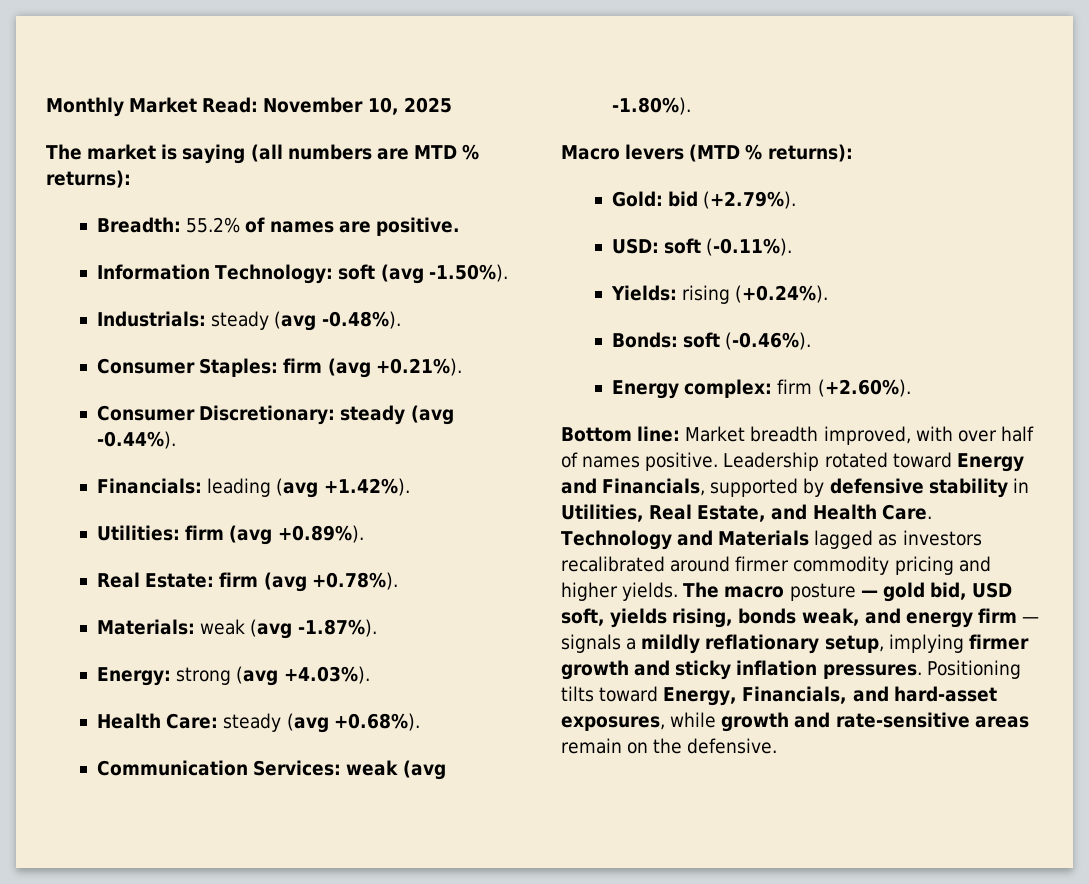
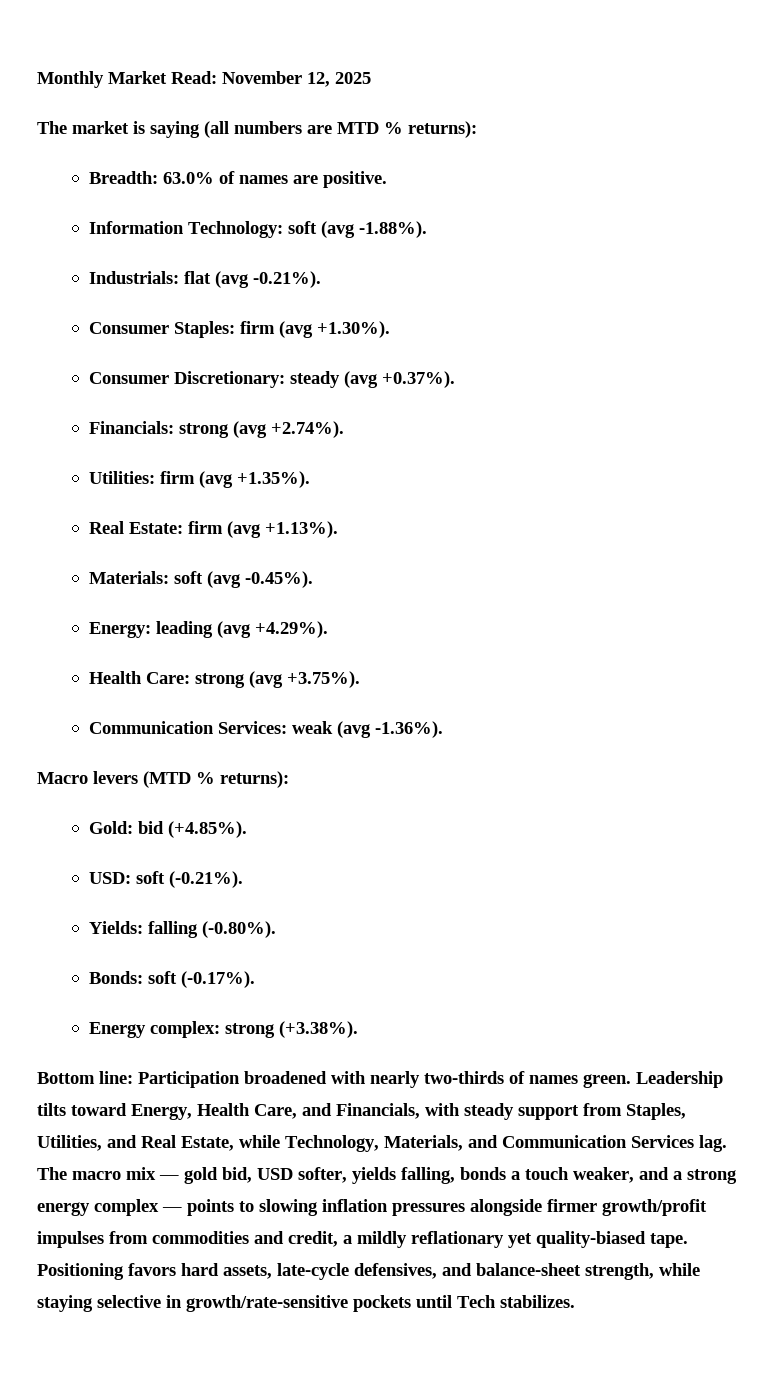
[367,97,399,115] 10, -> [307,72,330,87] 12,
[186,217,241,233] 55.2% -> [162,172,214,184] 63.0%
[428,264,508,282] -1.50%). -> [358,221,427,238] -1.88%).
[211,311,401,331] steady (avg -0.48%). -> [183,271,321,288] flat (avg -0.21%).
[375,358,462,376] +0.21%). -> [316,321,390,338] +1.30%).
[97,431,177,449] -0.44%). -> [381,371,455,388] +0.37%).
[207,478,410,498] leading (avg +1.42%). -> [178,421,344,438] strong (avg +2.74%).
[277,525,364,543] +0.89%). -> [236,471,310,488] +1.35%).
[311,572,398,590] +0.78%). -> [264,521,338,538] +1.13%).
[200,619,377,639] [97,666,370,686] weak (avg -1.87%). // Energy: strong (avg +4.03%). -> [173,571,313,588] [88,621,328,638] soft (avg -0.45%). // Energy: leading (avg +4.29%).
[223,713,420,733] steady (avg +0.68%). -> [194,671,360,688] strong (avg +3.75%).
[612,97,692,115] -1.80%). -> [374,721,443,738] -1.36%).
[703,191,797,209] (+2.79%). -> [167,821,247,838] (+4.85%).
[706,238,793,256] (-0.11%). -> [168,871,243,888] (-0.21%).
[682,285,829,304] rising (+0.24%). -> [147,921,276,938] falling (-0.80%).
[725,332,812,350] (-0.46%). -> [180,971,255,988] (-0.17%).
[777,379,911,397] firm (+2.60%). -> [224,1021,358,1038] strong (+3.38%).
[685,426,1034,445] [561,452,1024,472] [561,478,1029,498] [561,504,932,522] [561,530,982,550] [561,556,991,575] [561,582,679,601] Market breadth improved, with over half of names positive. Leadership rotated toward Energy and Financials, supported by defensive stability in Utilities, Real Estate, and Health Care. Technology and Materials lagged as investors recalibrated around firmer commodity pricing and higher yields. -> [138,1071,723,1088] [37,1103,686,1120] [37,1135,727,1152] Participation broadened with nearly two-thirds of names green. Leadership tilts toward Energy, Health Care, and Financials, with steady support from Staples, Utilities, and Real Estate, while Technology, Materials, and Communication Services lag.
[789,583,856,601] posture -> [126,1167,156,1180] mix
[561,608,1040,628] [561,634,1029,654] [561,660,1021,680] [561,686,997,706] [561,712,1029,732] [561,738,778,754] soft, yields rising, bonds weak, and energy firm — signals a mildly reflationary setup, implying firmer growth and sticky inflation pressures. Positioning tilts toward Energy, Financials, and hard-asset exposures, while growth and rate-sensitive areas remain on the defensive. -> [298,1167,737,1184] [37,1199,707,1216] [37,1231,688,1248] [37,1263,700,1280] [37,1295,575,1312] softer, yields falling, bonds a touch weaker, and a strong energy complex — points to slowing inflation pressures alongside firmer growth/profit impulses from commodities and credit, a mildly reflationary yet quality-biased tape. Positioning favors hard assets, late-cycle defensives, and balance-sheet strength, while staying selective in growth/rate-sensitive pockets until Tech stabilizes.

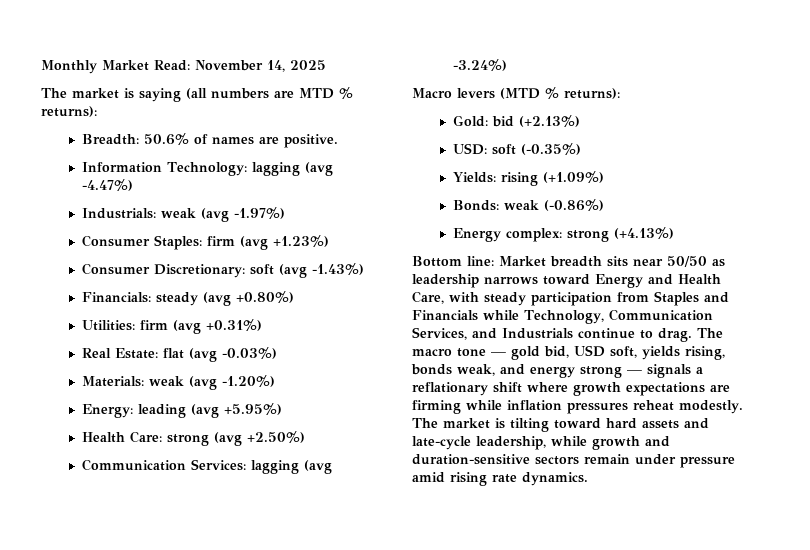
[307,72,330,87] 12, -> [267,60,285,72] 14,
[162,172,214,184] 63.0% -> [144,133,190,145] 50.6%
[287,221,427,238] [88,271,321,288] soft (avg -1.88%). // Industrials: flat (avg -0.21%). -> [252,162,334,176] [82,179,134,191] [82,207,286,222] lagging (avg -4.47%) // Industrials: weak (avg -1.97%)
[316,321,390,338] +1.30%). -> [273,235,330,247] +1.23%)
[289,371,455,388] [88,421,344,438] steady (avg +0.37%). // Financials: strong (avg +2.74%). -> [250,263,365,278] [82,291,295,306] soft (avg -1.43%) // Financials: steady (avg +0.80%)
[236,471,310,488] +1.35%). -> [206,319,263,331] +0.31%)
[187,521,338,538] [88,571,313,588] firm (avg +1.13%). // Materials: soft (avg -0.45%). -> [163,347,278,362] [82,375,276,390] flat (avg -0.03%) // Materials: weak (avg -1.20%)
[254,621,328,638] +4.29%). -> [224,403,283,415] +5.95%)
[286,671,360,688] +3.75%). -> [247,431,306,443] +2.50%)
[291,721,443,738] weak (avg -1.36%). -> [251,460,333,474] [453,59,508,71] lagging (avg -3.24%)
[167,821,247,838] (+4.85%). -> [519,115,581,127] (+2.13%)
[168,871,243,888] (-0.21%). -> [521,143,582,155] (-0.35%)
[147,921,276,938] falling (-0.80%). -> [501,171,605,186] rising (+1.09%)
[147,971,255,988] soft (-0.17%). -> [504,199,605,211] weak (-0.86%)
[278,1021,358,1038] (+3.38%). -> [614,227,675,239] (+4.13%)
[138,1071,723,1088] [37,1103,686,1120] [37,1135,727,1152] Participation broadened with nearly two-thirds of names green. Leadership tilts toward Energy, Health Care, and Financials, with steady support from Staples, Utilities, and Real Estate, while Technology, Materials, and Communication Services lag. -> [499,256,725,267] [412,274,721,288] [412,291,729,306] [412,309,713,324] [412,327,692,342] Market breadth sits near 50/50 as leadership narrows toward Energy and Health Care, with steady participation from Staples and Financials while Technology, Communication Services, and Industrials continue to drag.
[126,1167,156,1180] mix -> [457,348,486,357] tone
[298,1167,737,1184] [37,1199,707,1216] [37,1231,688,1248] [37,1263,700,1280] [37,1295,575,1312] softer, yields falling, bonds a touch weaker, and a strong energy complex — points to slowing inflation pressures alongside firmer growth/profit impulses from commodities and credit, a mildly reflationary yet quality-biased tape. Positioning favors hard assets, late-cycle defensives, and balance-sheet strength, while staying selective in growth/rate-sensitive pockets until Tech stabilizes. -> [610,346,725,360] [411,364,703,378] [412,382,730,396] [412,400,743,414] [412,418,709,432] [412,436,670,450] [412,454,735,468] [412,472,588,486] soft, yields rising, bonds weak, and energy strong — signals a reflationary shift where growth expectations are firming while inflation pressures reheat modestly. The market is tilting toward hard assets and late-cycle leadership, while growth and duration-sensitive sectors remain under pressure amid rising rate dynamics.

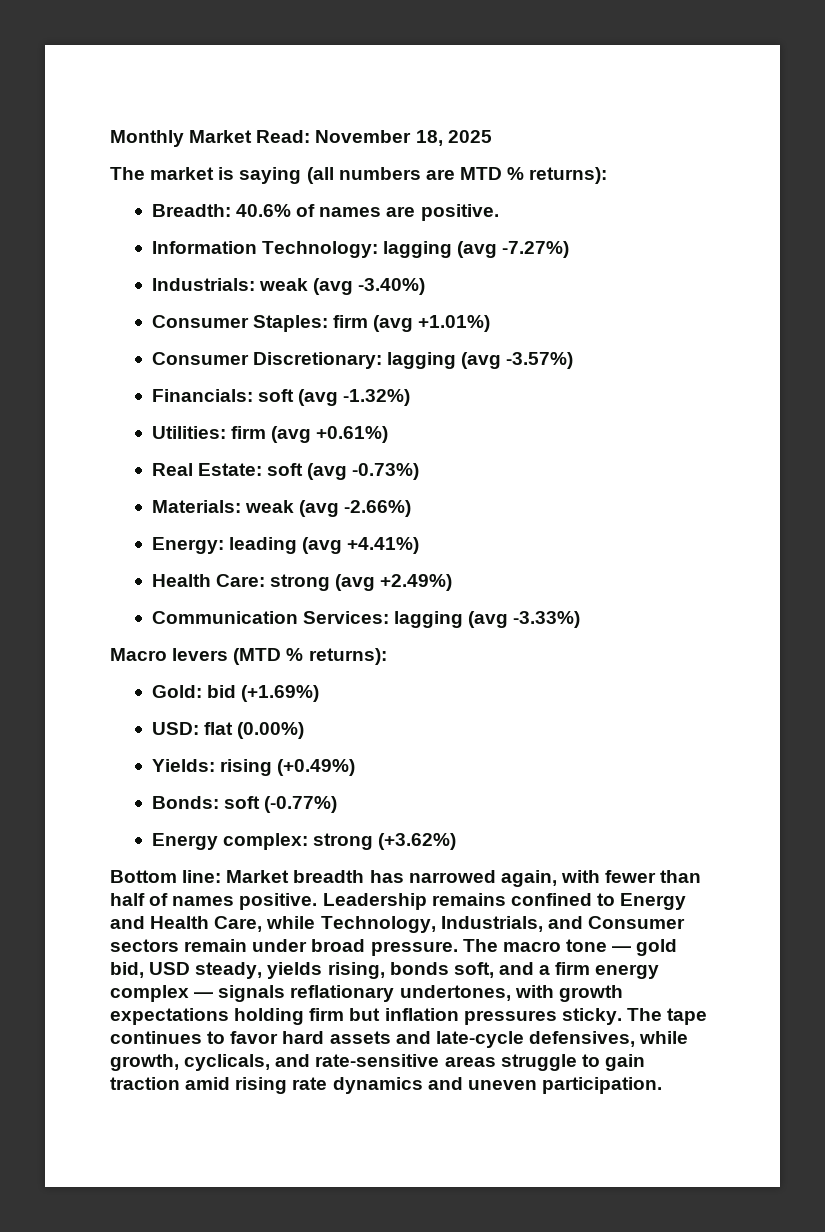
[267,60,285,72] 14, -> [415,130,443,146] 18,
[144,133,190,145] 50.6% -> [236,204,292,217] 40.6%
[82,179,134,191] -4.47%) -> [502,241,570,258] -7.27%)
[234,207,286,219] -1.97%) -> [358,278,426,295] -3.40%)
[273,235,330,247] +1.23%) -> [418,315,491,332] +1.01%)
[250,263,365,278] [82,291,295,306] soft (avg -1.43%) // Financials: steady (avg +0.80%) -> [387,352,574,369] [151,389,411,406] lagging (avg -3.57%) // Financials: soft (avg -1.32%)
[206,319,263,331] +0.31%) -> [316,426,389,443] +0.61%)
[163,347,278,362] flat (avg -0.03%) -> [267,463,420,480] soft (avg -0.73%)
[222,375,276,387] -1.20%) -> [344,500,412,517] -2.66%)
[224,403,283,415] +5.95%) -> [347,537,420,554] +4.41%)
[247,431,306,443] +2.50%) -> [380,574,453,591] +2.49%)
[453,59,508,71] -3.24%) -> [513,611,581,628] -3.33%)
[519,115,581,127] (+2.13%) -> [241,685,320,702] (+1.69%)
[492,143,582,155] soft (-0.35%) -> [204,722,305,739] flat (0.00%)
[543,171,605,183] (+1.09%) -> [277,759,356,776] (+0.49%)
[504,199,605,211] weak (-0.86%) -> [224,796,338,813] soft (-0.77%)
[614,227,675,239] (+4.13%) -> [378,833,457,850] (+3.62%)
[607,256,725,267] [412,274,721,288] [412,291,729,306] [412,309,713,324] [412,327,692,342] sits near 50/50 as leadership narrows toward Energy and Health Care, with steady participation from Staples and Financials while Technology, Communication Services, and Industrials continue to drag. -> [369,870,702,887] [110,893,687,910] [110,916,685,933] [110,939,458,956] has narrowed again, with fewer than half of names positive. Leadership remains confined to Energy and Health Care, while Technology, Industrials, and Consumer sectors remain under broad pressure.
[610,346,637,358] soft, -> [195,962,263,979] steady,
[457,364,703,378] [412,382,730,396] [412,400,743,414] [412,418,709,432] [412,436,670,450] [412,454,735,468] [412,472,588,486] weak, and energy strong — signals a reflationary shift where growth expectations are firming while inflation pressures reheat modestly. The market is tilting toward hard assets and late-cycle leadership, while growth and duration-sensitive sectors remain under pressure amid rising rate dynamics. -> [453,962,660,979] [110,985,623,1002] [110,1008,708,1025] [110,1031,689,1048] [110,1054,645,1071] [110,1077,662,1094] soft, and a firm energy complex — signals reflationary undertones, with growth expectations holding firm but inflation pressures sticky. The tape continues to favor hard assets and late-cycle defensives, while growth, cyclicals, and rate-sensitive areas struggle to gain traction amid rising rate dynamics and uneven participation.

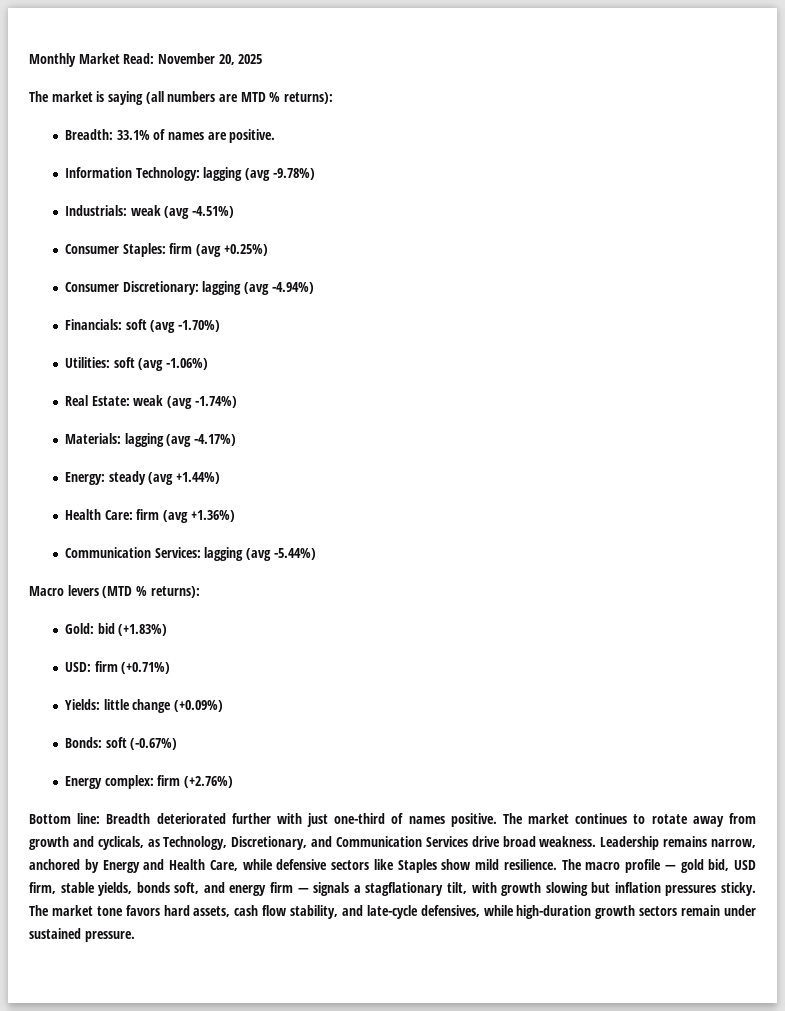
[415,130,443,146] 18, -> [218,54,235,65] 20,
[236,204,292,217] 40.6% -> [116,130,150,140] 33.1%
[502,241,570,258] -7.27%) -> [272,168,315,180] -9.78%)
[358,278,426,295] -3.40%) -> [191,206,234,218] -4.51%)
[418,315,491,332] +1.01%) -> [223,244,268,256] +0.25%)
[506,352,574,369] -3.57%) -> [271,282,314,294] -4.94%)
[343,389,411,406] -1.32%) -> [177,320,220,332] -1.70%)
[231,426,389,443] firm (avg +0.61%) -> [113,357,208,371] soft (avg -1.06%)
[267,463,420,480] [151,500,412,517] [151,537,420,554] soft (avg -0.73%) // Materials: weak (avg -2.66%) // Energy: leading (avg +4.41%) -> [133,395,237,409] [65,433,236,447] [65,471,220,485] weak (avg -1.74%) // Materials: lagging (avg -4.17%) // Energy: steady (avg +1.44%)
[270,574,453,591] strong (avg +2.49%) -> [136,509,235,523] firm (avg +1.36%)
[513,611,581,628] -3.33%) -> [273,548,316,560] -5.44%)
[241,685,320,702] (+1.69%) -> [118,624,168,636] (+1.83%)
[204,722,305,739] flat (0.00%) -> [94,661,171,674] firm (+0.71%)
[220,759,356,776] rising (+0.49%) -> [103,699,223,713] little change (+0.09%)
[264,796,338,813] (-0.77%) -> [130,738,178,750] (-0.67%)
[313,833,457,850] strong (+3.62%) -> [157,775,233,788] firm (+2.76%)
[226,870,702,887] [110,893,615,910] Market breadth has narrowed again, with fewer than half of names positive. Leadership remains confined to -> [106,813,756,827] [29,836,756,850] [29,859,99,873] Breadth deteriorated further with just one-third of names positive. The market continues to rotate away from growth and cyclicals, as Technology, Discretionary, and Communication Services drive broad weakness. Leadership remains narrow, anchored by
[320,916,685,933] [110,939,458,956] Technology, Industrials, and Consumer sectors remain under broad pressure. -> [276,859,557,873] defensive sectors like Staples show mild resilience.
[565,939,607,952] tone -> [625,859,661,873] profile
[195,962,660,979] [110,985,623,1002] [110,1008,345,1025] steady, yields rising, bonds soft, and a firm energy complex — signals reflationary undertones, with growth expectations holding firm -> [29,882,588,896] firm, stable yields, bonds soft, and energy firm — signals a stagflationary tilt, with growth slowing
[667,1008,708,1025] [110,1031,689,1048] [110,1054,645,1071] [110,1077,662,1094] tape continues to favor hard assets and late-cycle defensives, while growth, cyclicals, and rate-sensitive areas struggle to gain traction amid rising rate dynamics and uneven participation. -> [51,905,756,919] [29,928,135,942] market tone favors hard assets, cash flow stability, and late-cycle defensives, while high-duration growth sectors remain under sustained pressure.

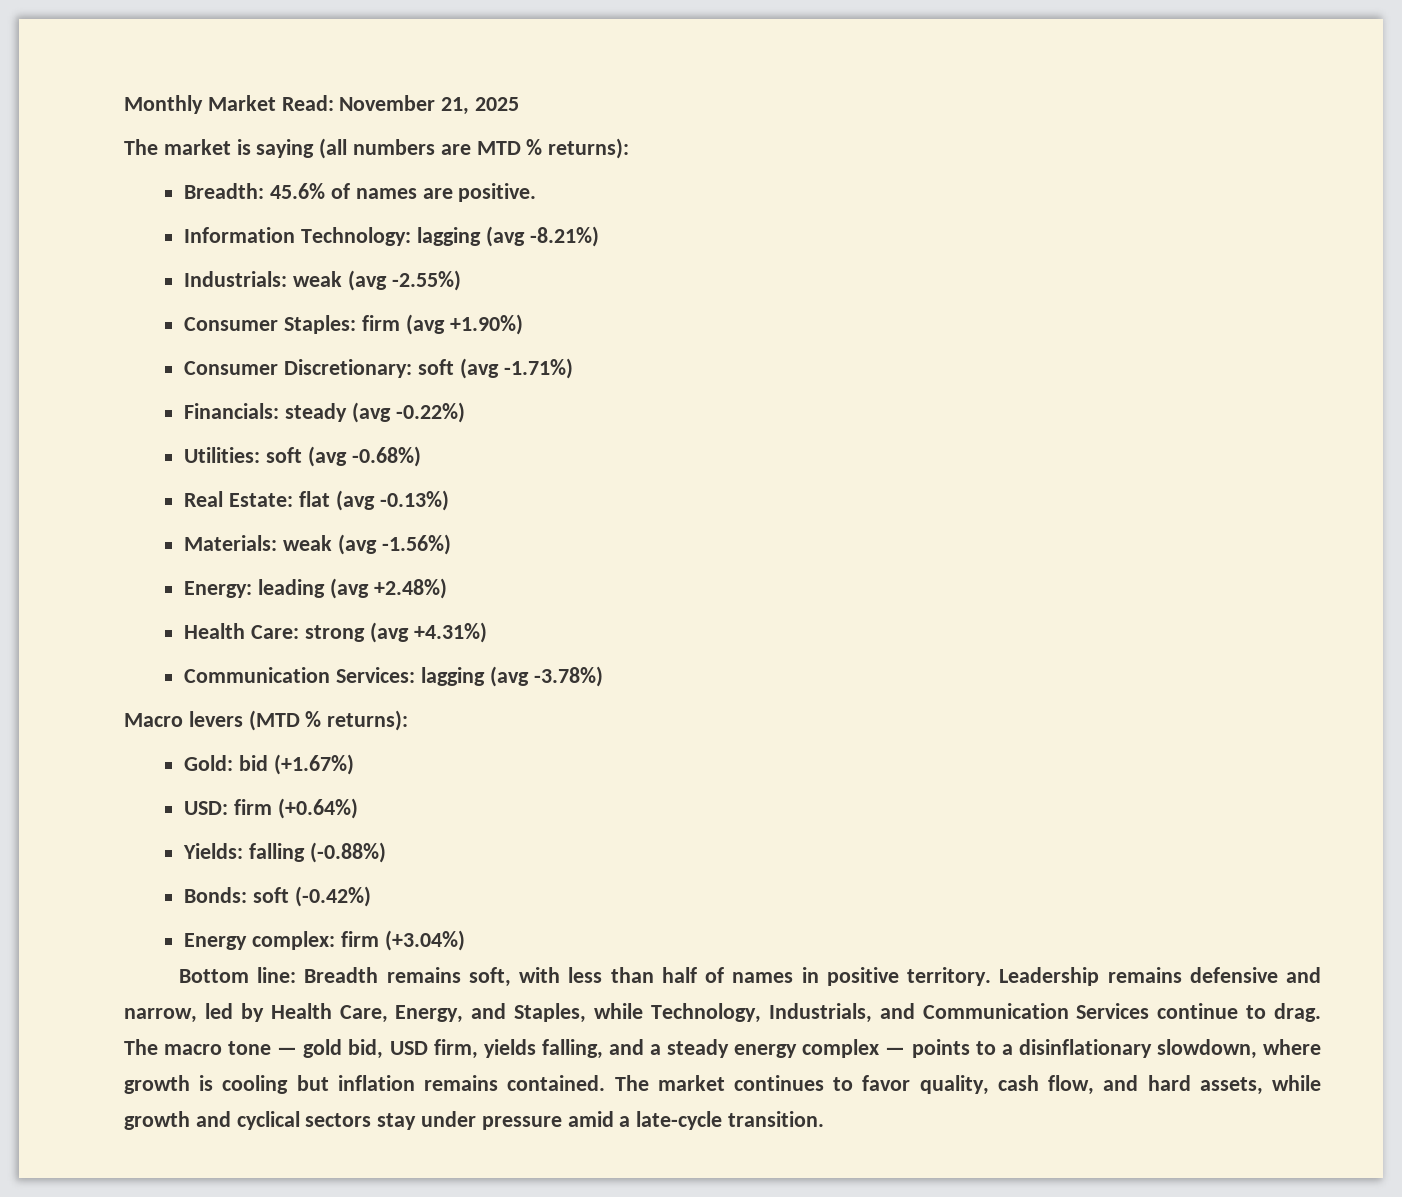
[218,54,235,65] 20, -> [441,97,470,115] 21,
[116,130,150,140] 33.1% -> [270,183,326,199] 45.6%
[272,168,315,180] -9.78%) -> [529,226,599,247] -8.21%)
[191,206,234,218] -4.51%) -> [391,270,461,291] -2.55%)
[223,244,268,256] +0.25%) -> [449,314,523,335] +1.90%)
[202,281,314,295] [65,319,220,333] lagging (avg -4.94%) // Financials: soft (avg -1.70%) -> [417,358,573,379] [184,402,465,423] soft (avg -1.71%) // Financials: steady (avg -0.22%)
[165,358,208,370] -1.06%) -> [351,446,421,467] -0.68%)
[133,395,237,409] [65,433,236,447] [65,471,220,485] weak (avg -1.74%) // Materials: lagging (avg -4.17%) // Energy: steady (avg +1.44%) -> [298,490,449,511] [184,534,451,555] [184,578,447,599] flat (avg -0.13%) // Materials: weak (avg -1.56%) // Energy: leading (avg +2.48%)
[136,509,235,523] firm (avg +1.36%) -> [304,622,487,643] strong (avg +4.31%)
[273,548,316,560] -5.44%) -> [533,666,603,687] -3.78%)
[118,624,168,636] (+1.83%) -> [273,754,354,775] (+1.67%)
[121,662,171,674] (+0.71%) -> [277,798,358,819] (+0.64%)
[103,699,223,713] little change (+0.09%) -> [249,842,386,863] falling (-0.88%)
[130,738,178,750] (-0.67%) -> [294,886,371,907] (-0.42%)
[183,776,233,788] (+2.76%) -> [384,930,465,951] (+3.04%)
[156,813,756,827] [29,836,756,850] [29,859,557,873] deteriorated further with just one-third of names positive. The market continues to rotate away from growth and cyclicals, as Technology, Discretionary, and Communication Services drive broad weakness. Leadership remains narrow, anchored by Energy and Health Care, while defensive sectors like Staples show mild resilience. -> [386,967,1321,987] [124,1003,1321,1023] remains soft, with less than half of names in positive territory. Leadership remains defensive and narrow, led by Health Care, Energy, and Staples, while Technology, Industrials, and Communication Services continue to drag.
[625,859,661,873] profile -> [228,1041,272,1055] tone
[60,882,756,896] [29,905,756,919] [29,928,135,942] stable yields, bonds soft, and energy firm — signals a stagflationary tilt, with growth slowing but inflation pressures sticky. The market tone favors hard assets, cash flow stability, and late-cycle defensives, while high-duration growth sectors remain under sustained pressure. -> [483,1039,1321,1059] [124,1075,1321,1095] [124,1111,825,1130] yields falling, and a steady energy complex — points to a disinflationary slowdown, where growth is cooling but inflation remains contained. The market continues to favor quality, cash flow, and hard assets, while growth and cyclical sectors stay under pressure amid a late-cycle transition.

